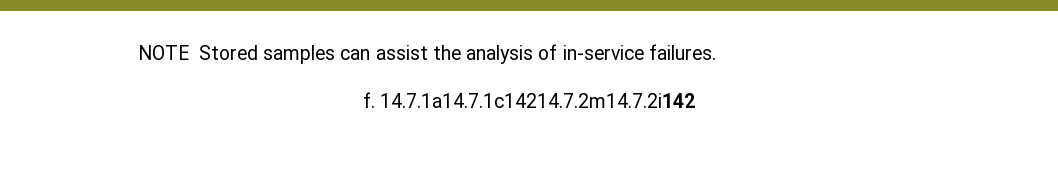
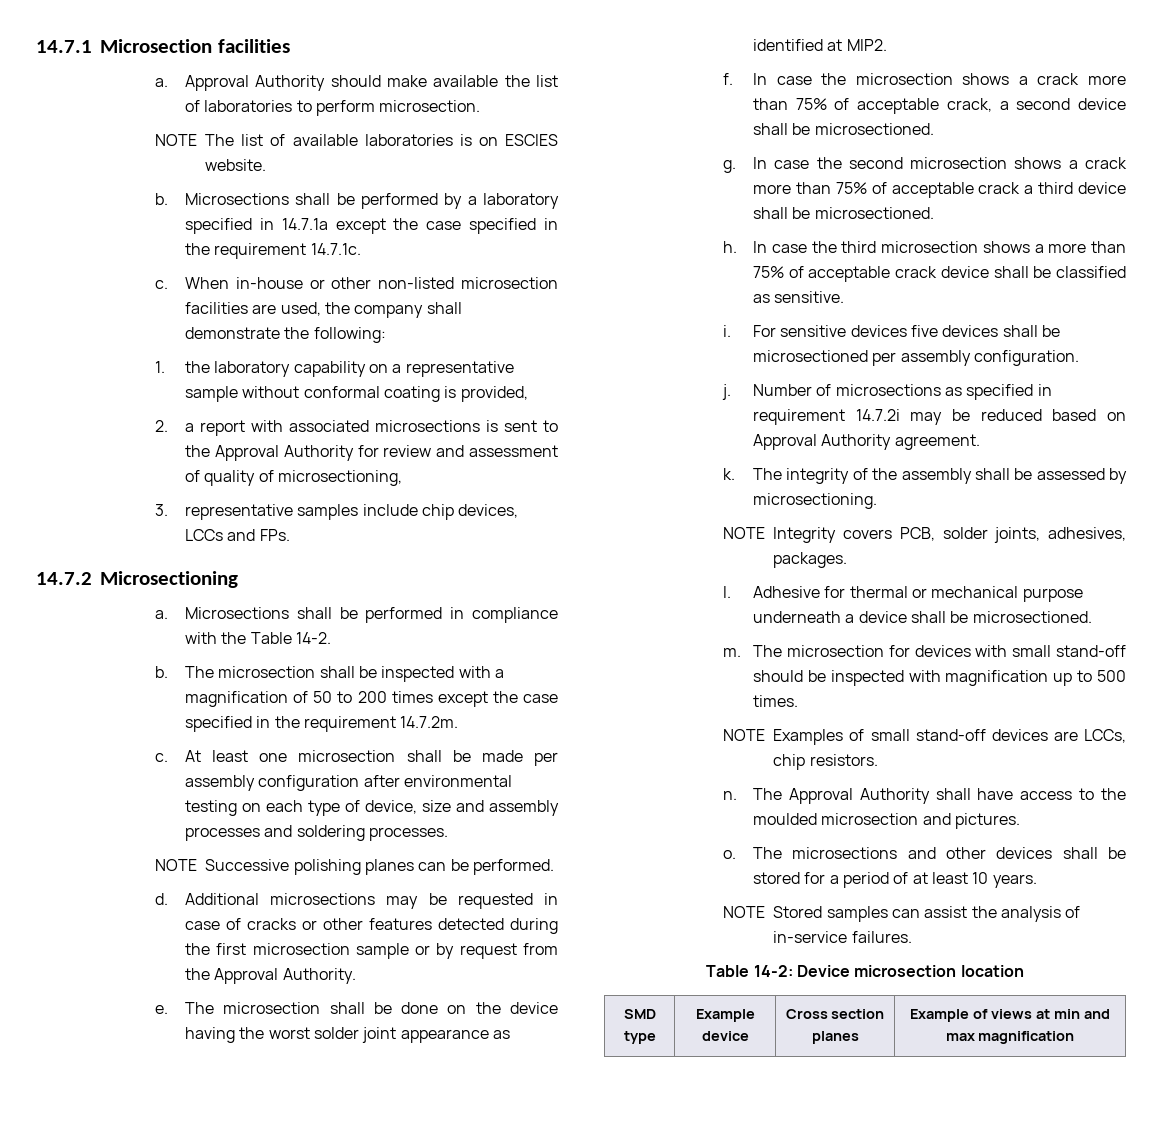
(137, 52) none -> [36,39,290,53] [155,75,558,91] [185,100,481,116] [155,134,558,146] [205,159,267,171] [155,193,559,209] [185,218,558,234] [185,243,361,259] [155,277,558,289] [185,302,462,318] [185,327,386,343] [155,361,514,377] [185,386,528,402] [155,420,558,436] [185,445,558,461] [185,470,403,486] [155,504,519,520] [185,529,290,541] [36,571,238,588] [155,607,558,623] [185,632,332,644] [155,666,504,682] [185,691,559,707] [185,716,459,732] [155,750,558,766] [185,775,513,791] [185,800,560,816] [185,825,449,841] [155,859,554,875] [155,893,558,909] [185,918,558,934] [185,943,558,959] [185,968,356,984] [155,1002,558,1014] [185,1027,510,1043] [753,39,887,51] [723,73,1126,85] [753,98,1126,114] [753,123,934,135] [723,157,1127,173] [753,182,1126,198] [753,207,934,219] [723,241,1126,253] [753,266,1126,282] [753,291,845,303] [723,325,1060,337] [753,350,1080,366] [722,384,1052,400] [753,409,1126,425] [753,434,980,450] [723,468,1127,484] [753,493,878,509] [723,527,1126,543] [773,552,848,568] [723,586,1083,602] [753,611,1092,623] [723,645,1126,657] [753,670,1126,686] [753,695,799,707] [723,729,1126,745] [773,754,878,770] [723,788,1126,804] [753,813,1021,829] [723,847,1126,859] [753,872,1037,888] 14.7.1 Microsection facilities // a. Approval Authority should make available the list of laboratories to perform microsection. // NOTE The list of available laboratories is on ESCIES website. // b. Microsections shall be performed by a laboratory specified in 14.7.1a except the case specified in the requirement 14.7.1c. // c. When in-house or other non-listed microsection facilities are used, the company shall demonstrate the following: // 1. the laboratory capability on a representative sample without conformal coating is provided, // 2. a report with associated microsections is sent to the Approval Authority for review and assessment of quality of microsectioning, // 3. representative samples include chip devices, LCCs and FPs. // 14.7.2 Microsectioning // a. Microsections shall be performed in compliance with the Table 14-2. // b. The microsection shall be inspected with a magnification of 50 to 200 times except the case specified in the requirement 14.7.2m. // c. At least one microsection shall be made per assembly configuration after environmental testing on each type of device, size and assembly processes and soldering processes. // NOTE Successive polishing planes can be performed. // d. Additional microsections may be requested in case of cracks or other features detected during the first microsection sample or by request from the Approval Authority. // e. The microsection shall be done on the device having the worst solder joint appearance as identified at MIP2. // f. In case the microsection shows a crack more than 75% of acceptable crack, a second device shall be microsectioned. // g. In case the second microsection shows a crack more than 75% of acceptable crack a third device shall be microsectioned. // h. In case the third microsection shows a more than 75% of acceptable crack device shall be classified as sensitive. // i. For sensitive devices five devices shall be microsectioned per assembly configuration. // j. Number of microsections as specified in requirement 14.7.2i may be reduced based on Approval Authority agreement. // k. The integrity of the assembly shall be assessed by microsectioning. // NOTE Integrity covers PCB, solder joints, adhesives, packages. // l. Adhesive for thermal or mechanical purpose underneath a device shall be microsectioned. // m. The microsection for devices with small stand-off should be inspected with magnification up to 500 times. // NOTE Examples of small stand-off devices are LCCs, chip resistors. // n. The Approval Authority shall have access to the moulded microsection and pictures. // o. The microsections and other devices shall be stored for a period of at least 10 years. //
[362,92,696,108] f. 14.7.1a14.7.1c14214.7.2m14.7.2i142 -> [706,965,1024,977] [623,1009,656,1019] [623,1031,656,1044] [695,1009,755,1022] [701,1031,749,1041] [785,1009,885,1019] [811,1031,859,1044] [910,1009,1110,1022] [945,1031,1075,1044] Table 14-2: Device microsection location // SMD type | Example device | Cross section planes | Example of views at min and max magnification

